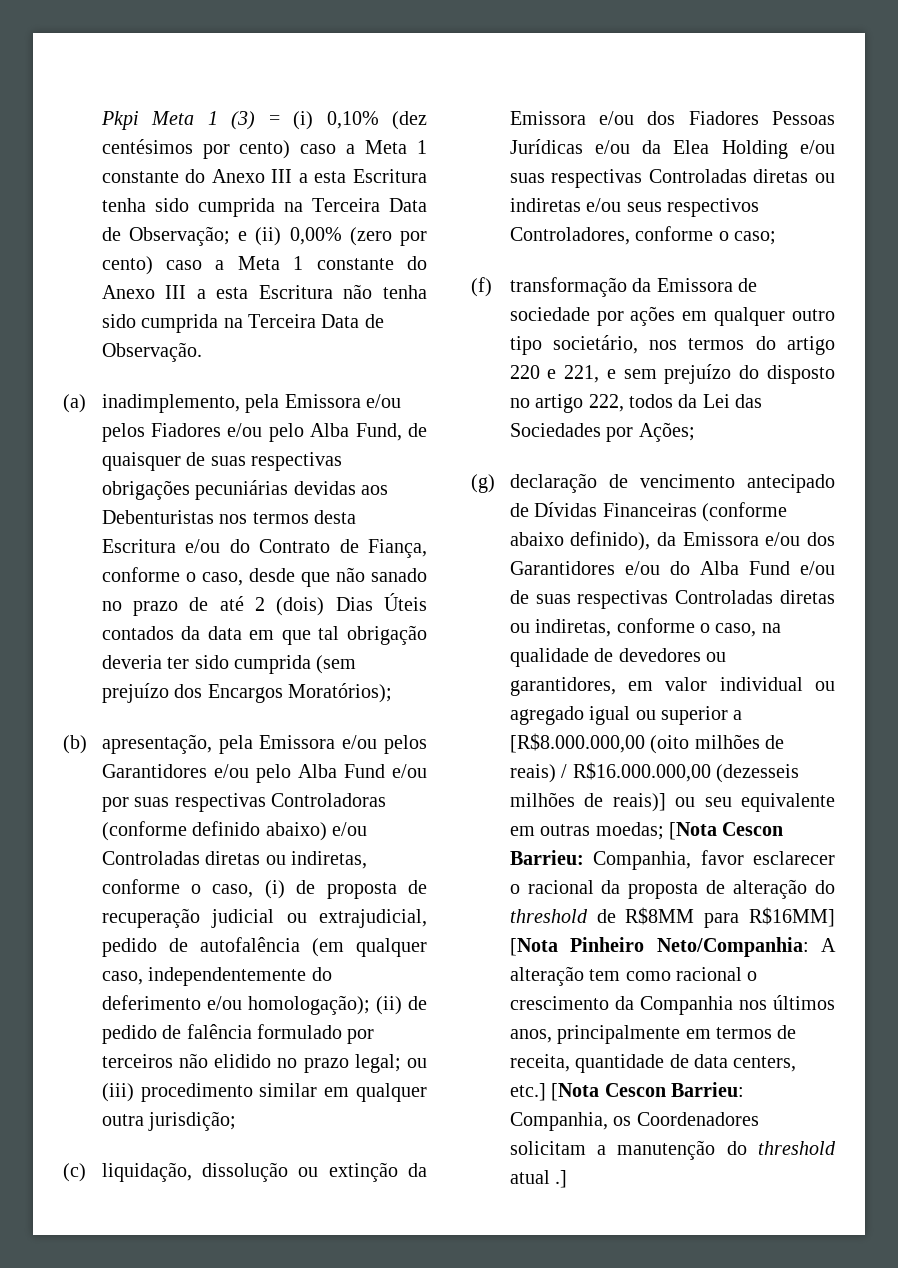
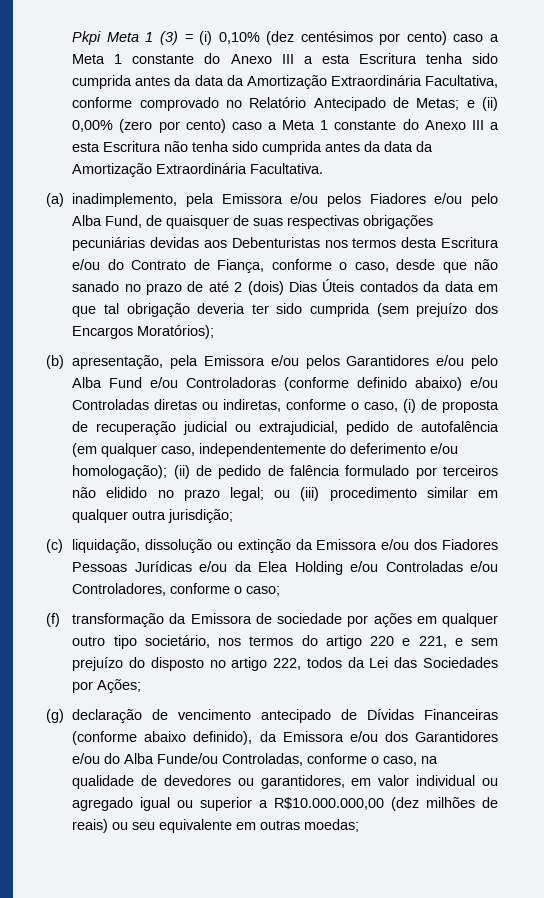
[283,198,427,212] [101,226,230,246] na Terceira Data de Observação; -> [135,75,498,89] [72,97,460,111] antes da data da Amortização Extraordinária Facultativa, conforme comprovado no Relatório Antecipado de Metas;
[223,314,384,328] [101,342,202,362] na Terceira Data de Observação. -> [325,141,434,152] [72,163,324,177] antes da data da Amortização Extraordinária Facultativa.
[101,793,266,812] por suas respectivas -> (179, 382) none
[509,169,835,188] [509,198,759,217] suas respectivas Controladas diretas ou indiretas e/ou seus respectivos -> [385,561,499,572] Controladas e/ou
[748,561,835,575] [509,590,835,609] [509,619,612,637] Fund e/ou de suas respectivas Controladas diretas ou indiretas, -> [157,753,304,766] Funde/ou Controladas,
[509,733,690,754] [R$8.000.000,00 (oito -> [274,797,420,811] R$10.000.000,00 (dez
[561,762,799,783] [509,792,666,812] / R$16.000.000,00 (dezesseis milhões de reais)] -> (109, 826) none
[668,822,784,840] [509,850,835,870] [509,879,835,899] [509,907,835,928] [509,937,836,957] [509,966,758,986] [509,995,835,1015] [509,1025,797,1044] [509,1054,797,1073] [509,1082,744,1101] [509,1112,759,1131] [509,1140,836,1160] [509,1170,568,1188] [Nota Cescon Barrieu: Companhia, favor esclarecer o racional da proposta de alteração do threshold de R$8MM para R$16MM] [Nota Pinheiro Neto/Companhia: A alteração tem como racional o crescimento da Companhia nos últimos anos, principalmente em termos de receita, quantidade de data centers, etc.] [Nota Cescon Barrieu: Companhia, os Coordenadores solicitam a manutenção do threshold atual .] -> (360, 825) none

